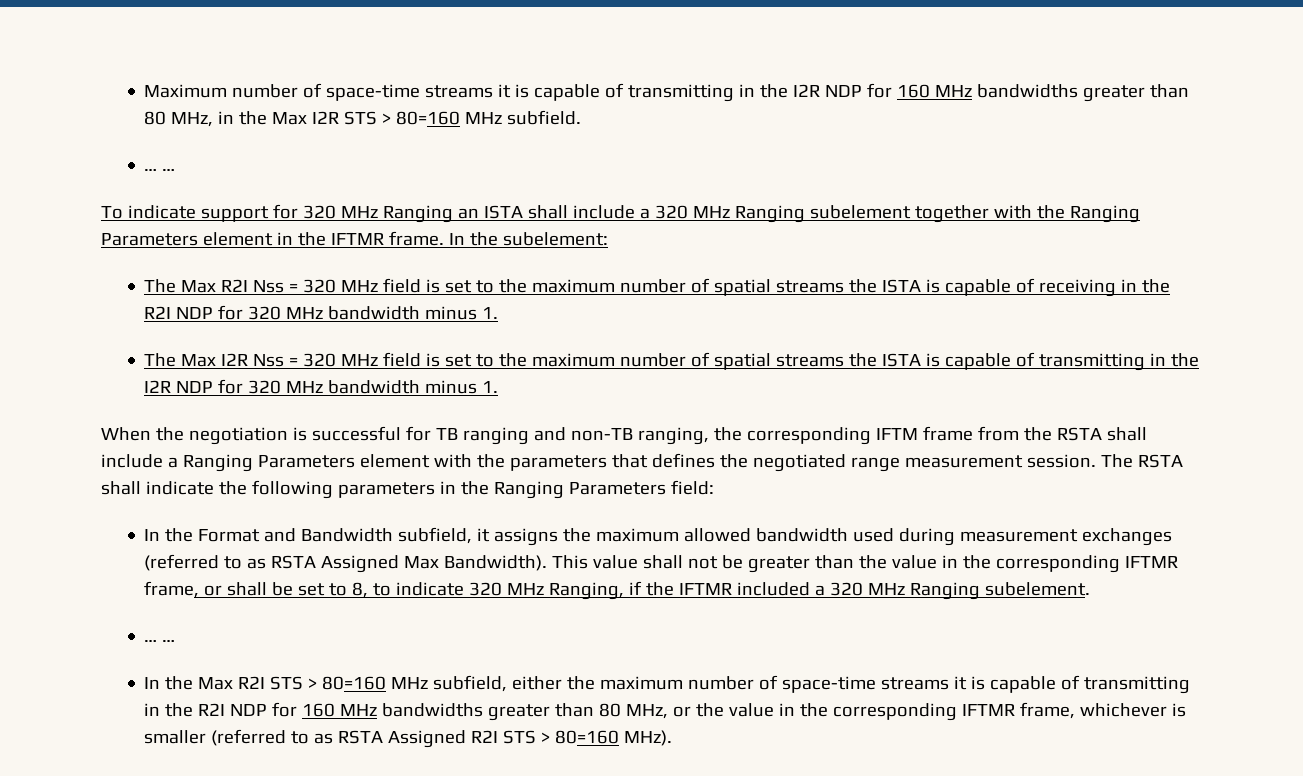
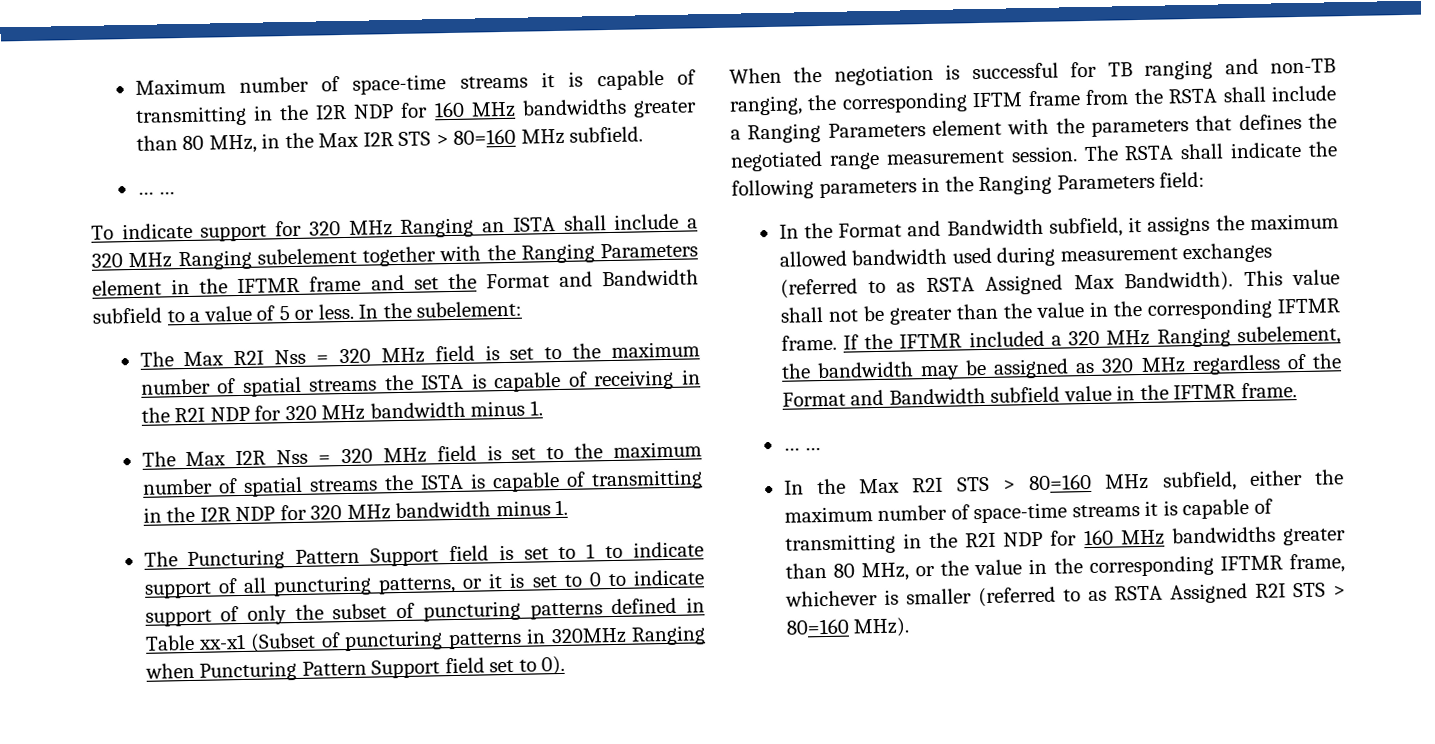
[388,231,444,246] frame. -> [309,269,700,292] [92,303,354,324] frame and set the Format and Bandwidth subfield to a value of 5 or less.
(499, 387) none -> [143,541,705,571] [143,569,704,599] [144,597,705,627] [144,625,707,653] [144,655,566,682] // The Puncturing Pattern Support field is set to 1 to indicate support of all puncturing patterns, or it is set to 0 to indicate support of only the subset of puncturing patterns defined in Table xx-x1 (Subset of puncturing patterns in 320MHz Ranging when Puncturing Pattern Support field set to 0).
[144,581,643,600] frame, or shall be set to 8, to indicate 320 MHz Ranging, if -> [780,334,859,351] frame. If
[985,582,1091,596] subelement. -> [1237,325,1341,347] [780,353,1342,381] [781,382,1297,407] subelement, the bandwidth may be assigned as 320 MHz regardless of the Format and Bandwidth subfield value in the IFTMR frame.

